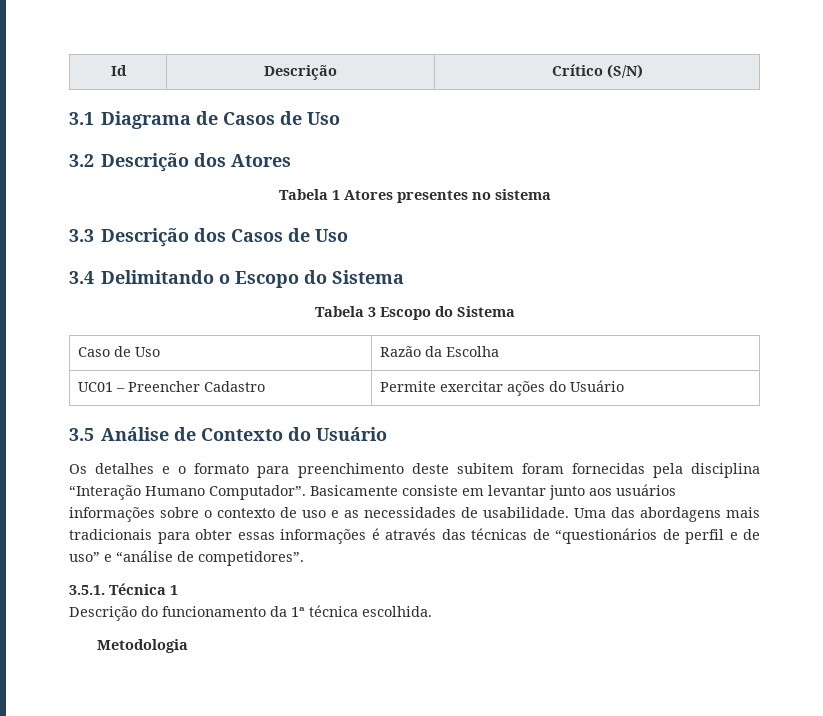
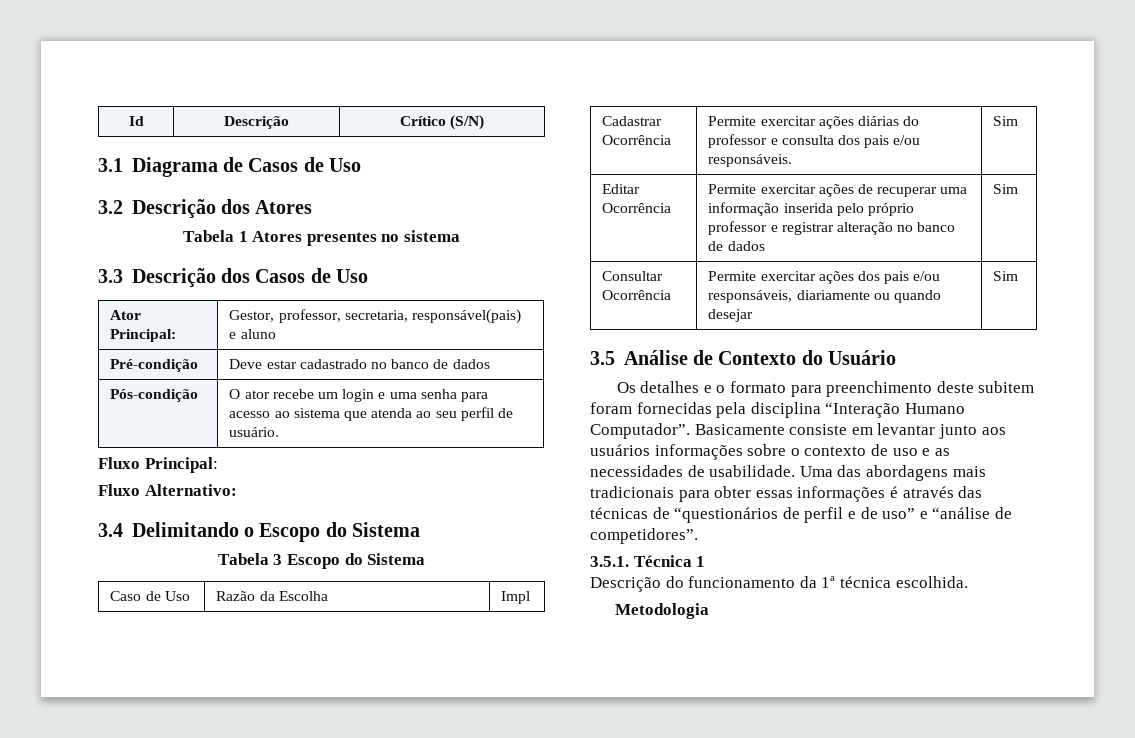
(349, 235) none -> [110,310,142,320] [110,329,177,342] [229,309,522,324] [229,329,276,339] [110,359,199,372] [229,359,490,369] [110,389,199,402] [229,389,488,402] [229,407,513,421] [229,427,280,437] [98,457,218,473] [98,484,237,496] // Ator Principal: | Gestor, professor, secretaria, responsável(pais) e aluno // Pré-condição | Deve estar cadastrado no banco de dados // Pós-condição | O ator recebe um login e uma senha para acesso ao sistema que atenda ao seu perfil de usuário. // Fluxo Principal: // Fluxo Alternativo:
[77,381,265,392] [379,380,624,396] // UC01 – Preencher Cadastro | Permite exercitar ações do Usuário -> [501,591,531,604] [602,116,663,126] [602,135,672,145] [708,116,920,129] [708,134,921,148] [708,154,793,167] [993,116,1019,126] [602,184,641,194] [602,203,672,213] [708,184,968,197] [708,202,915,216] [708,221,956,235] [708,241,765,251] [993,184,1019,194] [602,271,664,281] [602,290,672,300] [708,271,941,284] [708,290,942,303] [708,309,754,322] [993,271,1019,281] | Impl // Cadastrar Ocorrência | Permite exercitar ações diárias do professor e consulta dos pais e/ou responsáveis. | Sim // Editar Ocorrência | Permite exercitar ações de recuperar uma informação inserida pelo próprio professor e registrar alteração no banco de dados | Sim // Consultar Ocorrência | Permite exercitar ações dos pais e/ou responsáveis, diariamente ou quando desejar | Sim

